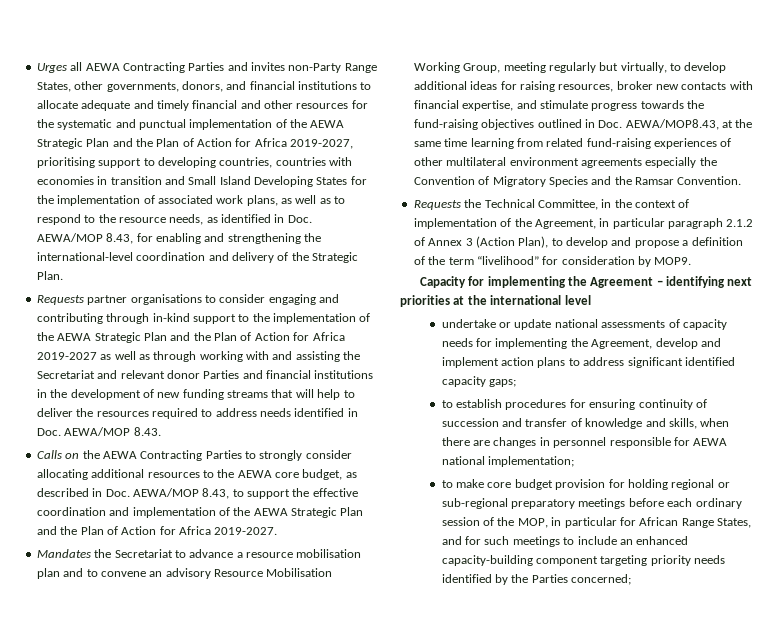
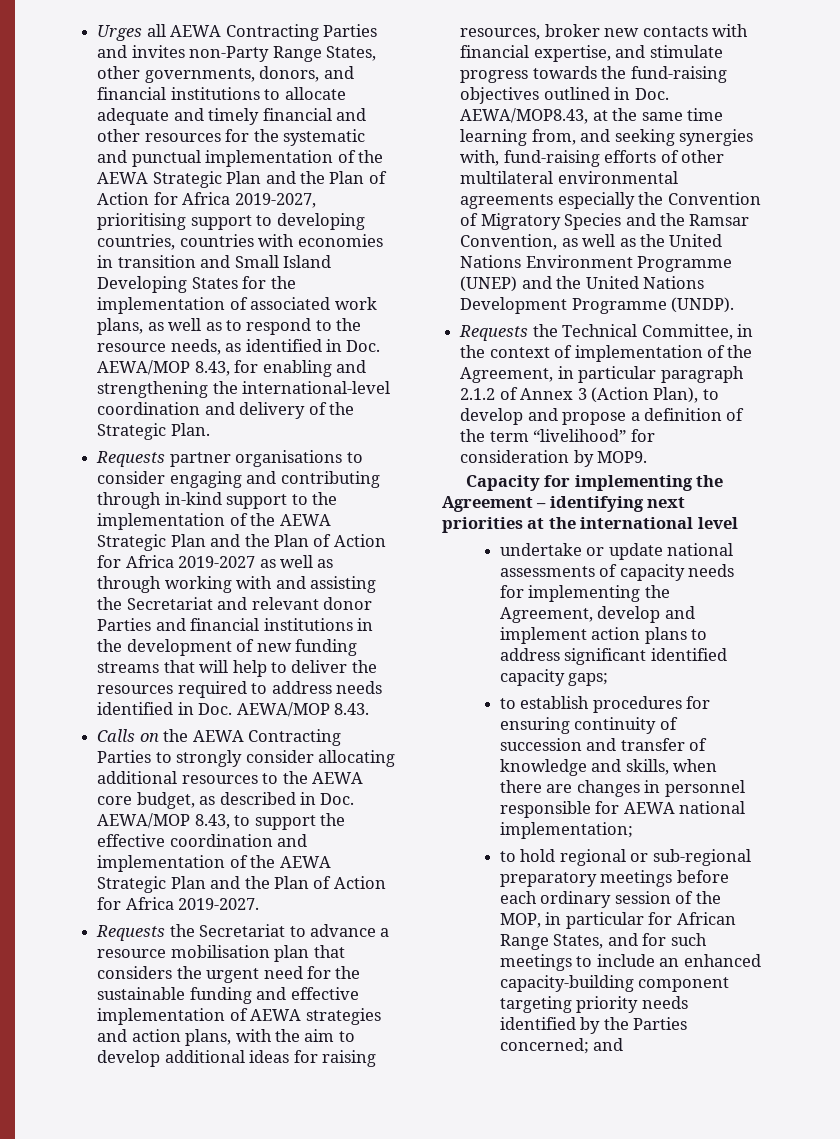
[36,549,91,558] Mandates -> [96,925,166,941] Requests
[63,568,333,579] [413,62,667,73] and to convene an advisory Resource Mobilisation Working Group, meeting regularly but virtually, -> [313,945,345,958] [97,966,361,983] [97,987,359,1004] [97,1008,381,1025] [97,1029,335,1046] that considers the urgent need for the sustainable funding and effective implementation of AEWA strategies and action plans, with the aim
[516,138,717,149] from related fund-raising experiences -> [531,129,753,146] [460,150,657,167] from, and seeking synergies with, fund-raising efforts
[509,157,579,166] environment -> [557,171,678,184] environmental
[677,176,742,185] Convention. -> [460,234,723,250] [460,255,733,272] [460,276,704,292] [460,297,735,314] Convention, as well as the United Nations Environment Programme (UNEP) and the United Nations Development Programme (UNDP).
[456,479,668,490] make core budget provision for holding -> [520,849,556,862] hold
(632, 579) none -> [593,1038,624,1051] and

